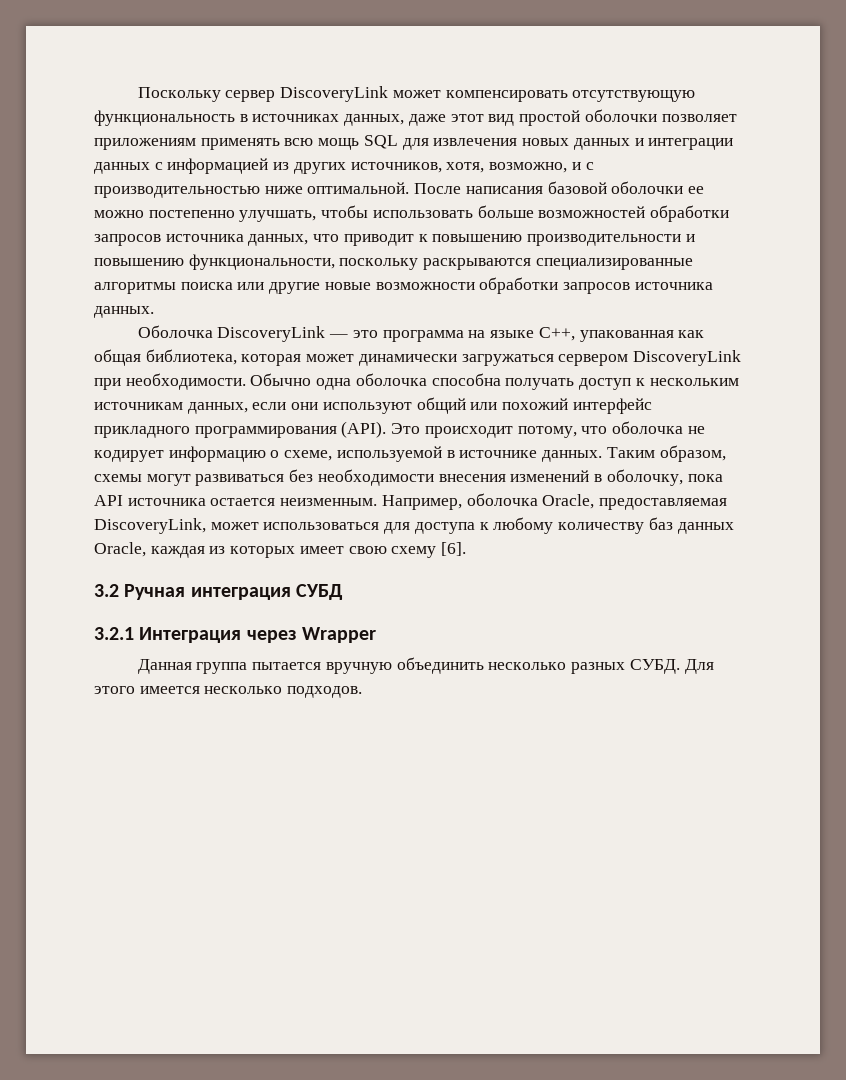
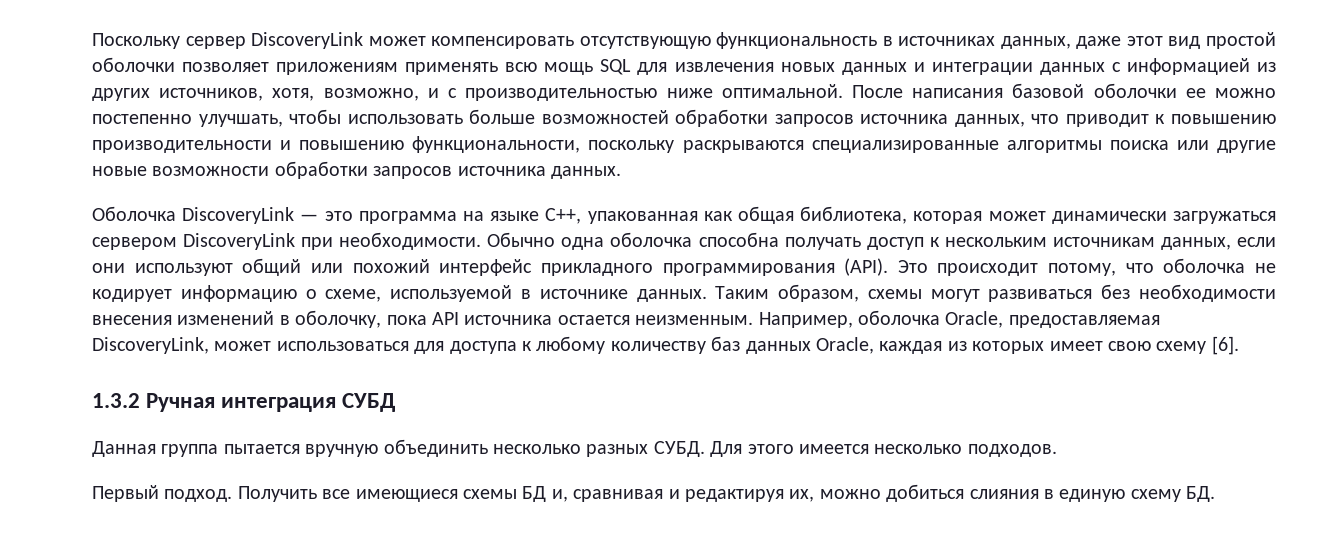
[94,584,119,597] 3.2 -> [92,393,140,408] 1.3.2
[94,627,376,643] // 3.2.1 Интеграция через Wrapper -> (396, 402) none
(363, 692) none -> [92,484,1216,502] // Первый подход. Получить все имеющиеся схемы БД и, сравнивая и редактируя их, можно добиться слияния в единую схему БД.

